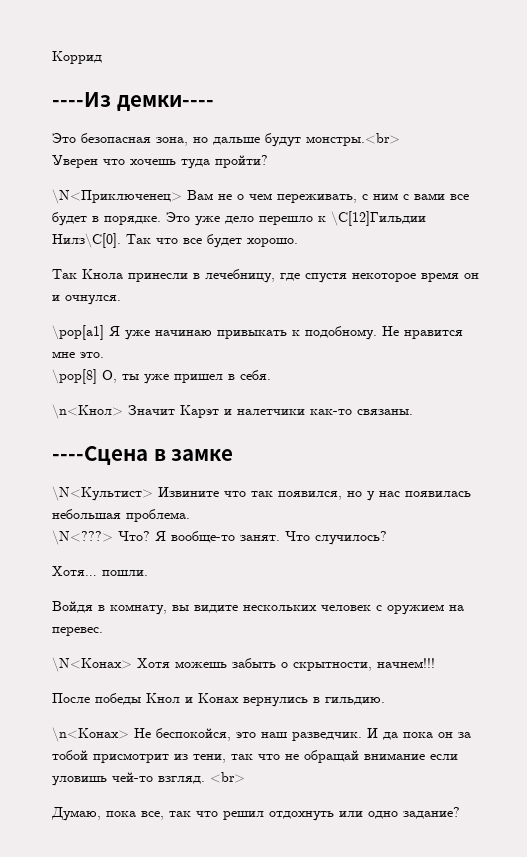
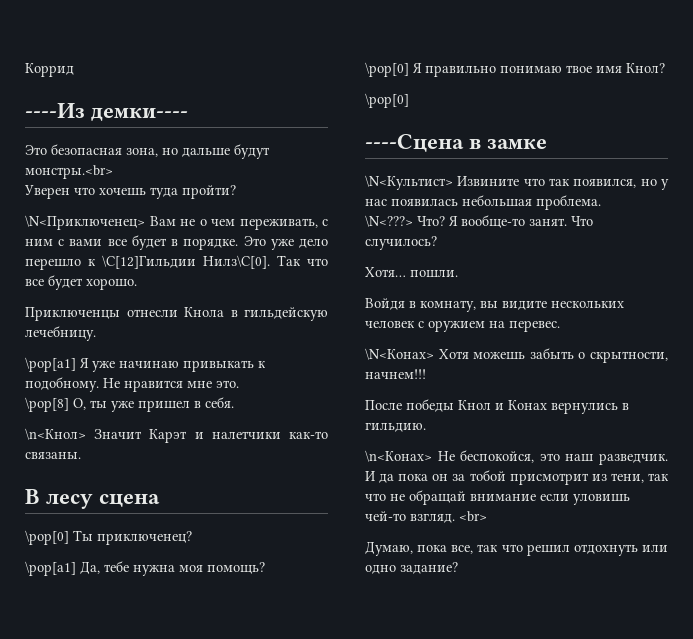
[52,269,479,283] [52,295,121,305] Так Кнола принесли в лечебницу, где спустя некоторое время он и очнулся. -> [25,307,328,321] [25,326,96,341] Приключенцы отнесли Кнола в гильдейскую лечебницу.
(413, 412) none -> [25,489,161,509] [25,530,192,545] [25,561,265,576] [365,62,665,77] [365,93,409,108] // В лесу сцена // \pop[0] Ты приключенец? // \pop[a1] Да, тебе нужна моя помощь? // \pop[0] Я правильно понимаю твое имя Кнол? // \pop[0]

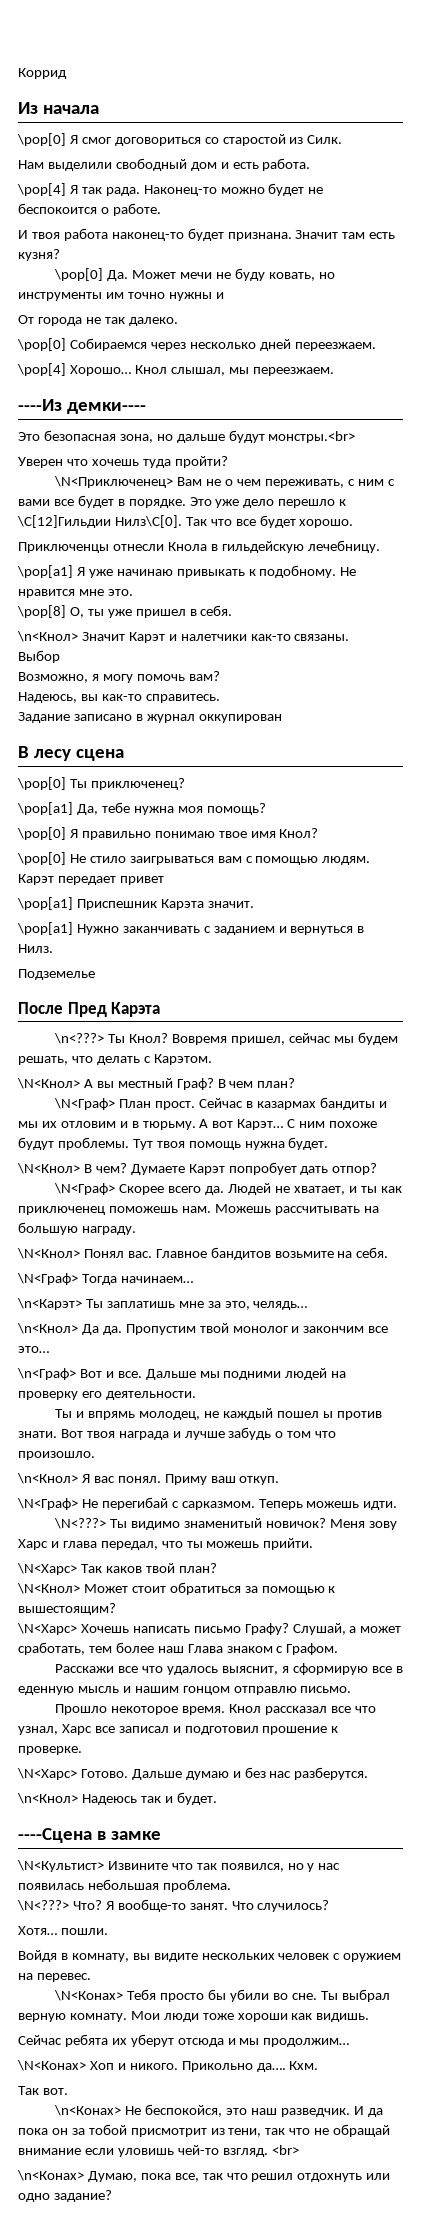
(74, 70) none -> [18,102,99,114] [17,133,343,146] [18,158,311,171] [17,183,324,196] [18,203,161,216] [18,228,396,241] [18,249,60,261] [54,268,335,281] [18,292,224,301] [18,315,178,326] [17,338,376,351] [17,363,334,376] // Из начала // \pop[0] Я смог договориться со старостой из Силк. // Нам выделили свободный дом и есть работа. // \pop[4] Я так рада. Наконец-то можно будет не беспокоится о работе. // И твоя работа наконец-то будет признана. Значит там есть кузня? // \pop[0] Да. Может мечи не буду ковать, но инструменты им точно нужны и // От города не так далеко. // \pop[0] Собираемся через несколько дней переезжаем. // \pop[4] Хорошо… Кнол слышал, мы переезжаем.
(81, 455) none -> [18,650,60,663] [18,671,220,683] [18,692,220,703] [18,712,282,723] // Выбор // Возможно, я могу помочь вам? // Надеюсь, вы как-то справитесь. // Задание записано в журнал оккупирован
(409, 100) none -> [69,854,371,865] [18,874,164,885] [17,897,254,910] [17,922,365,935] [18,944,53,953] [18,969,95,980] [18,1002,161,1017] [54,1032,398,1045] [18,1054,212,1065] [17,1078,296,1090] [54,1097,387,1110] [18,1119,378,1130] [18,1137,329,1150] [17,1162,378,1175] [54,1183,402,1195] [18,1204,379,1215] [18,1222,136,1235] [17,1247,389,1260] [17,1273,193,1285] [17,1298,308,1310] [17,1323,389,1335] [18,1346,49,1353] [17,1368,347,1380] [18,1391,196,1400] [55,1408,382,1420] [18,1427,337,1440] [18,1451,95,1460] [17,1473,280,1485] [17,1497,398,1510] [54,1518,397,1530] [18,1538,314,1550] [17,1563,217,1575] [17,1582,336,1595] [18,1603,116,1615] [17,1623,402,1635] [18,1642,339,1655] [55,1663,403,1675] [18,1686,352,1695] [55,1704,376,1715] [18,1724,339,1735] [18,1746,82,1755] [17,1767,369,1780] [17,1792,217,1805] Не стило заигрываться вам с помощью людям. Карэт передает привет // \pop[a1] Приспешник Карэта значит. // \pop[a1] Нужно заканчивать с заданием и вернуться в Нилз. // Подземелье // После Пред Карэта // \n<???> Ты Кнол? Вовремя пришел, сейчас мы будем решать, что делать с Карэтом. // \N<Кнол> А вы местный Граф? В чем план? // \N<Граф> План прост. Сейчас в казармах бандиты и мы их отловим и в тюрьму. А вот Карэт… С ним похоже будут проблемы. Тут твоя помощь нужна будет. // \N<Кнол> В чем? Думаете Карэт попробует дать отпор? // \N<Граф> Скорее всего да. Людей не хватает, и ты как приключенец поможешь нам. Можешь рассчитывать на большую награду. // \N<Кнол> Понял вас. Главное бандитов возьмите на себя. // \N<Граф> Тогда начинаем… // \n<Карэт> Ты заплатишь мне за это, челядь… // \n<Кнол> Да да. Пропустим твой монолог и закончим все это… // \n<Граф> Вот и все. Дальше мы подними людей на проверку его деятельности. // Ты и впрямь молодец, не каждый пошел ы против знати. Вот твоя награда и лучше забудь о том что произошло. // \n<Кнол> Я вас понял. Приму ваш откуп. // \N<Граф> Не перегибай с сарказмом. Теперь можешь идти. // \N<???> Ты видимо знаменитый новичок? Меня зову Харс и глава передал, что ты можешь прийти. // \N<Харс> Так каков твой план? // \N<Кнол> Может стоит обратиться за помощью к вышестоящим? // \N<Харс> Хочешь написать письмо Графу? Слушай, а может сработать, тем более наш Глава знаком с Графом. // Расскажи все что удалось выяснит, я сформирую все в еденную мысль и нашим гонцом отправлю письмо. // Прошло некоторое время. Кнол рассказал все что узнал, Харс все записал и подготовил прошение к проверке. // \N<Харс> Готово. Дальше думаю и без нас разберутся. // \n<Кнол> Надеюсь так и будет.
[438,348,668,363] [365,369,426,379] [365,399,629,414] [365,422,426,432] Хотя можешь забыть о скрытности, начнем!!! // После победы Кнол и Конах вернулись в гильдию. -> [127,1989,390,2002] [18,2011,370,2022] [18,2034,350,2047] [17,2060,319,2072] [18,2086,68,2095] Тебя просто бы убили во сне. Ты выбрал верную комнату. Мои люди тоже хороши как видишь. // Сейчас ребята их уберут отсюда и мы продолжим… // \N<Конах> Хоп и никого. Прикольно да…. Кхм. // Так вот.
(487, 516) none -> [17,2170,84,2181] \n<Конах>

